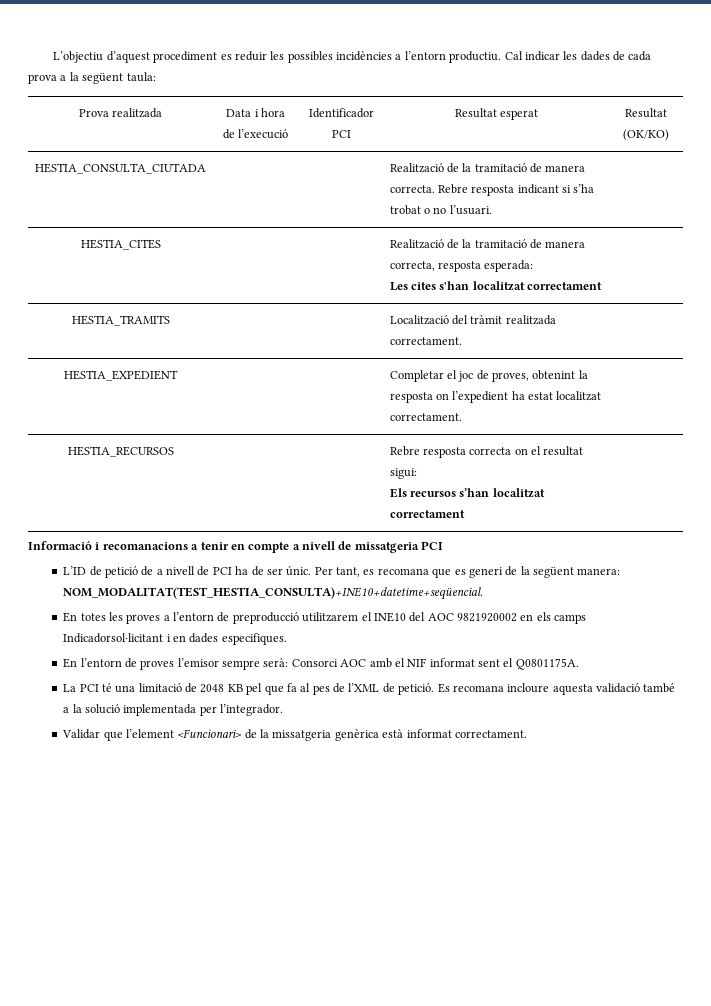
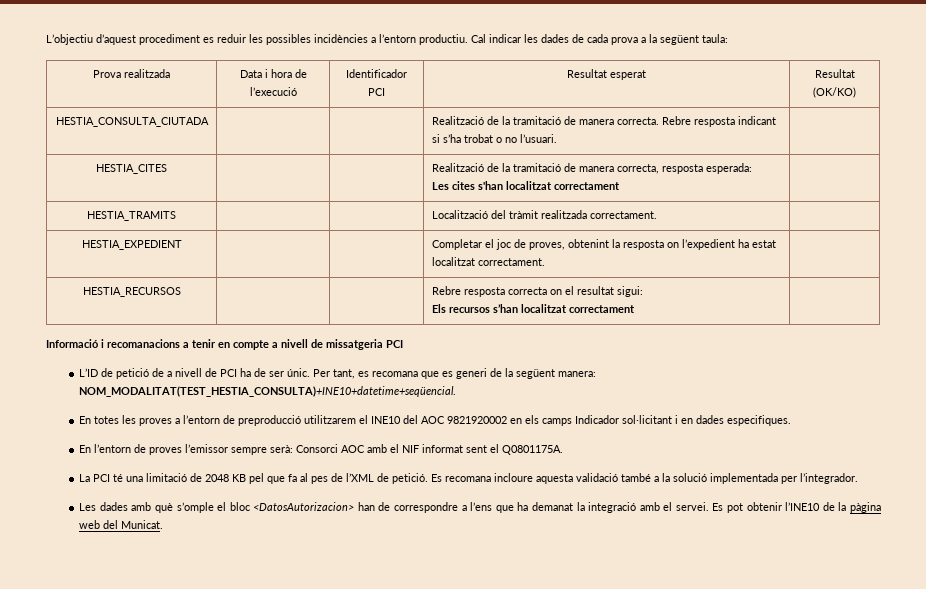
[63,633,164,643] Indicadorsol·licitant -> [575,415,673,424] Indicador sol·licitant
[177,658,219,667] l’emisor -> [185,444,229,453] l’emissor
[62,729,527,741] Validar que l’element <Funcionari> de la missatgeria genèrica està informat correctament. -> [79,502,882,513] [79,520,164,529] Les dades amb què s’omple el bloc <DatosAutorizacion> han de correspondre a l’ens que ha demanat la integració amb el servei. Es pot obtenir l’INE10 de la pàgina web del Municat.

